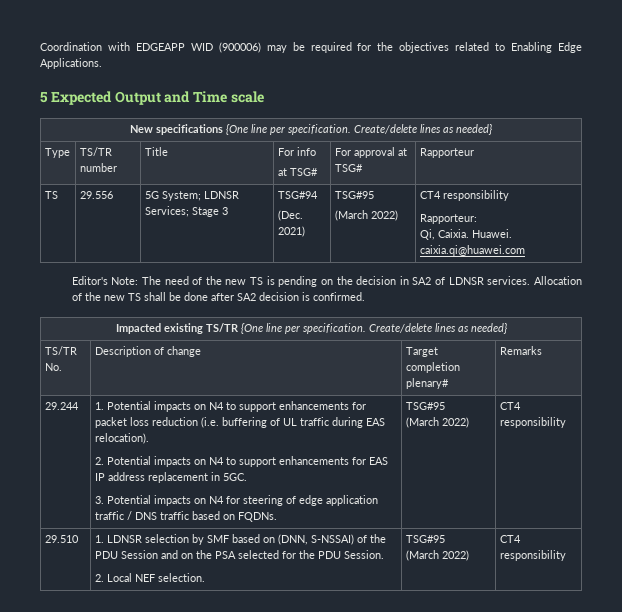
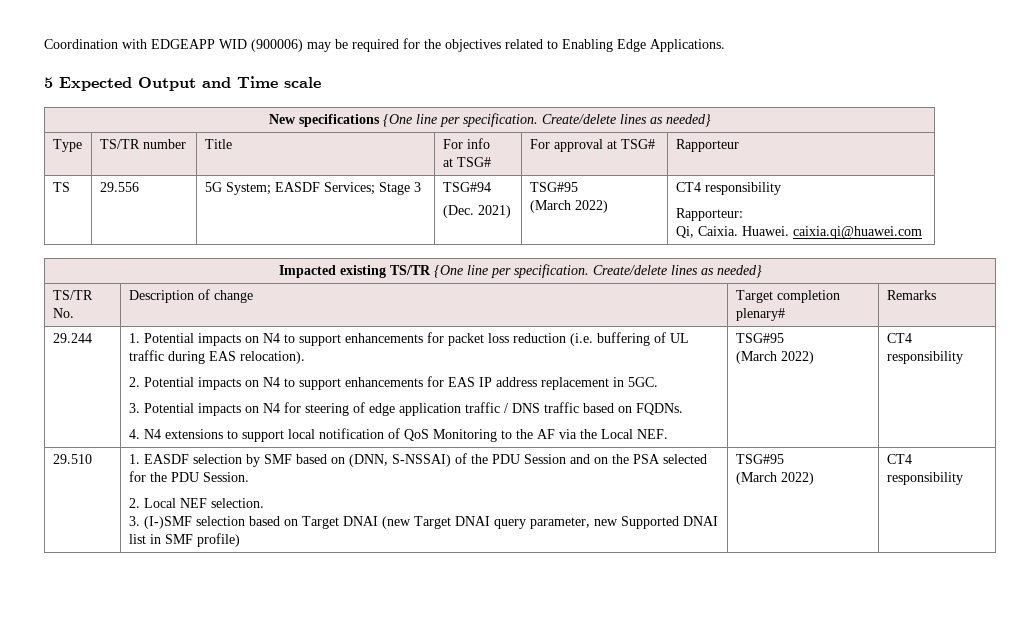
[203,191,239,199] LDNSR -> [274,182,320,192] EASDF
[71,276,583,287] [71,292,365,301] // Editor's Note: The need of the new TS is pending on the decision in SA2 of LDNSR services. Allocation of the new TS shall be done after SA2 decision is confirmed. -> (922, 232) none
(277, 517) none -> [128,428,668,442] // 4. N4 extensions to support local notification of QoS Monitoring to the AF via the Local NEF.
[106,535,142,543] LDNSR -> [143,454,189,464] EASDF
(205, 577) none -> [128,516,718,529] [128,533,240,547] // 3. (I-)SMF selection based on Target DNAI (new Target DNAI query parameter, new Supported DNAI list in SMF profile)

